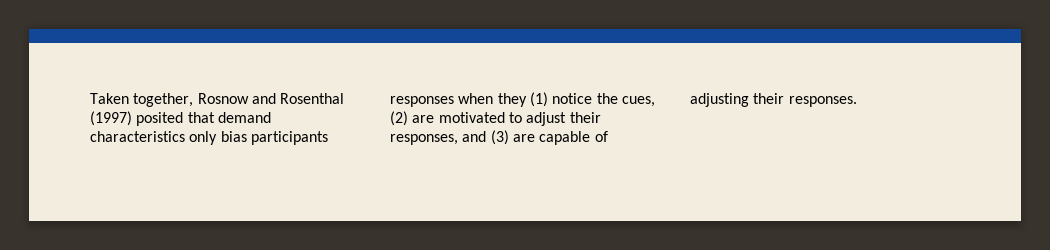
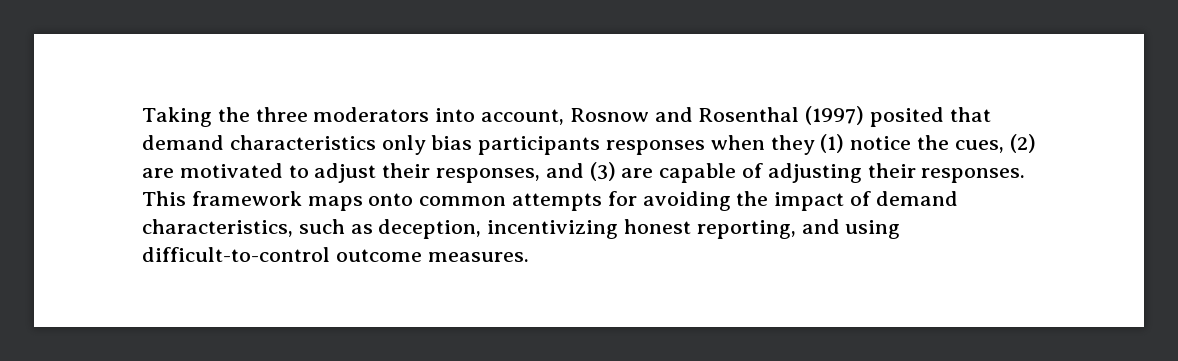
[90,93,194,107] Taken together, -> [142,107,565,127] Taking the three moderators into account,
(857, 101) none -> [142,191,958,211] [142,219,901,239] [142,247,529,262] This framework maps onto common attempts for avoiding the impact of demand characteristics, such as deception, incentivizing honest reporting, and using difficult-to-control outcome measures.

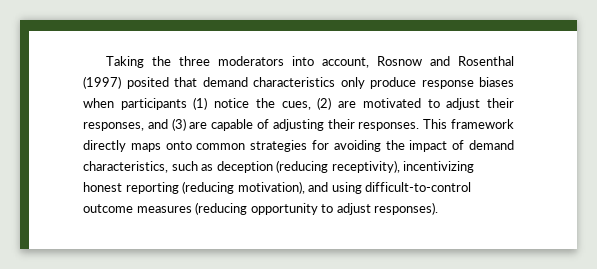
[431,135,815,155] bias participants responses when they -> [370,77,514,89] [83,98,187,110] produce response biases when participants
(302, 198) none -> [83,140,126,152] directly
[512,193,603,211] attempts -> [250,140,308,152] strategies
[378,219,901,239] [142,247,529,262] deception, incentivizing honest reporting, and using difficult-to-control outcome measures. -> [216,160,475,173] [83,181,472,194] [83,202,439,215] deception (reducing receptivity), incentivizing honest reporting (reducing motivation), and using difficult-to-control outcome measures (reducing opportunity to adjust responses).

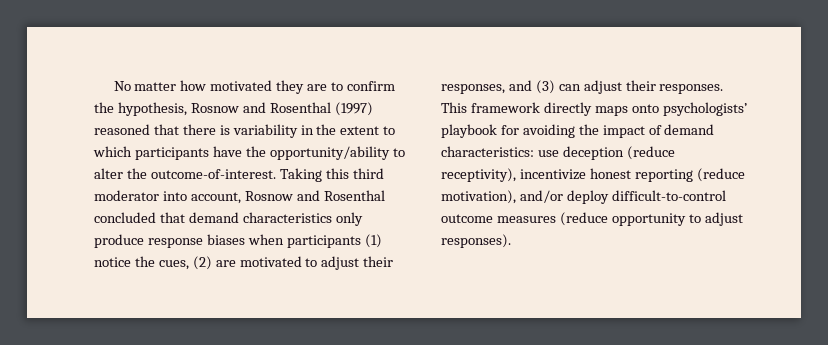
[105,56,284,68] Taking the three moderators -> [113,80,395,94] [94,102,373,116] [94,124,396,138] [93,146,405,160] [94,168,384,182] [94,190,159,201] No matter how motivated they are to confirm the hypothesis, Rosnow and Rosenthal (1997) reasoned that there is variability in the extent to which participants have the opportunity/ability to alter the outcome-of-interest. Taking this third moderator
[83,76,169,89] (1997) posited -> [94,212,156,223] concluded
[189,119,324,131] are capable of adjusting -> [558,80,622,94] can adjust
[196,140,308,152] common strategies -> [662,102,747,116] [441,124,497,138] psychologists’ playbook
[83,160,475,173] [83,181,362,194] characteristics, such as deception (reducing receptivity), incentivizing honest reporting (reducing motivation), and using -> [441,146,675,160] [441,168,745,182] [441,190,609,204] characteristics: use deception (reduce receptivity), incentivize honest reporting (reduce motivation), and/or deploy
[195,202,248,215] (reducing -> [559,212,608,226] (reduce

